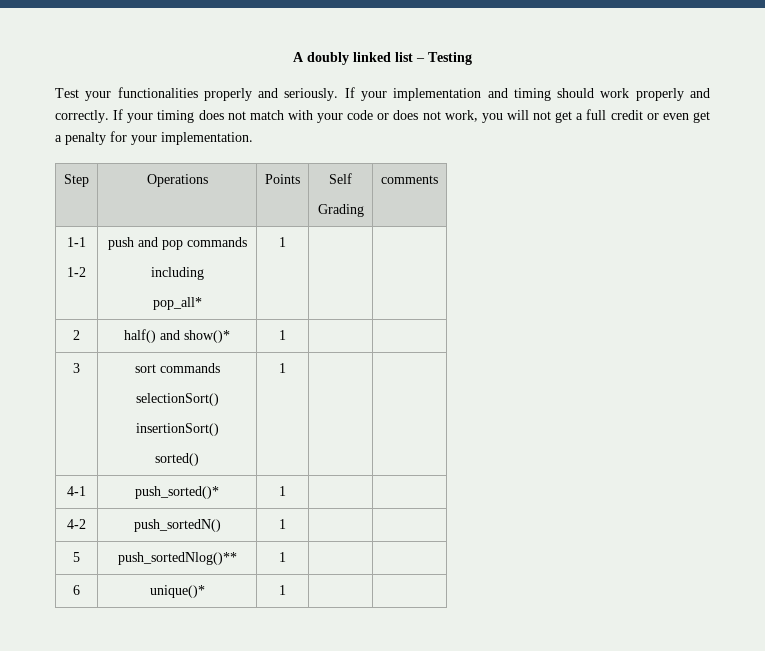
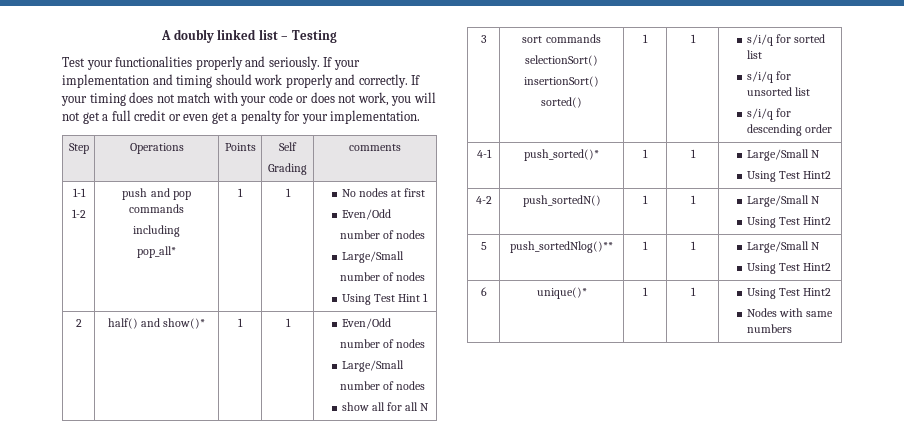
(286, 242) | -> [285,188,291,197] [341,188,426,197] [341,209,391,220] [339,230,426,239] [341,251,404,263] [339,272,426,281] [341,293,429,305] 1 | No nodes at first // Even/Odd // number of nodes // Large/Small // number of nodes // Using Test Hint 1
(286, 335) | -> [285,318,291,327] [341,318,391,329] [339,339,426,348] [341,360,404,372] [339,381,426,390] [341,402,430,411] 1 | Even/Odd // number of nodes // Large/Small // number of nodes // show all for all N
[67,486,86,496] [135,486,219,499] [279,486,286,496] [67,519,86,529] [133,519,221,532] [279,519,286,529] [73,552,80,562] [117,552,237,565] [279,552,286,562] [73,585,80,595] [149,585,205,598] [279,585,286,595] | // 4-1 | push_sorted()* | 1 | | // 4-2 | push_sortedN() | 1 | | // 5 | push_sortedNlog()** | 1 | | // 6 | unique()* | 1 | | -> [690,34,696,43] [746,34,826,46] [746,50,762,59] [746,71,791,83] [746,87,810,96] [746,108,791,120] [746,124,832,136] [476,149,492,158] [524,149,599,161] [643,149,648,158] [690,149,696,158] [746,149,820,161] [746,171,832,182] [475,196,492,204] [522,195,601,207] [643,195,648,204] [690,195,696,204] [746,195,820,207] [746,217,832,228] [480,242,487,250] [510,241,613,253] [643,241,648,250] [690,241,696,250] [746,241,820,253] [746,263,832,274] [480,287,487,296] [536,287,587,299] [643,287,648,296] [690,287,696,296] [746,288,832,299] [746,308,834,317] [746,324,792,333] 1 | s/i/q for sorted list // s/i/q for unsorted list // s/i/q for descending order // 4-1 | push_sorted()* | 1 | 1 | Large/Small N // Using Test Hint2 // 4-2 | push_sortedN() | 1 | 1 | Large/Small N // Using Test Hint2 // 5 | push_sortedNlog()** | 1 | 1 | Large/Small N // Using Test Hint2 // 6 | unique()* | 1 | 1 | Using Test Hint2 // Nodes with same numbers

